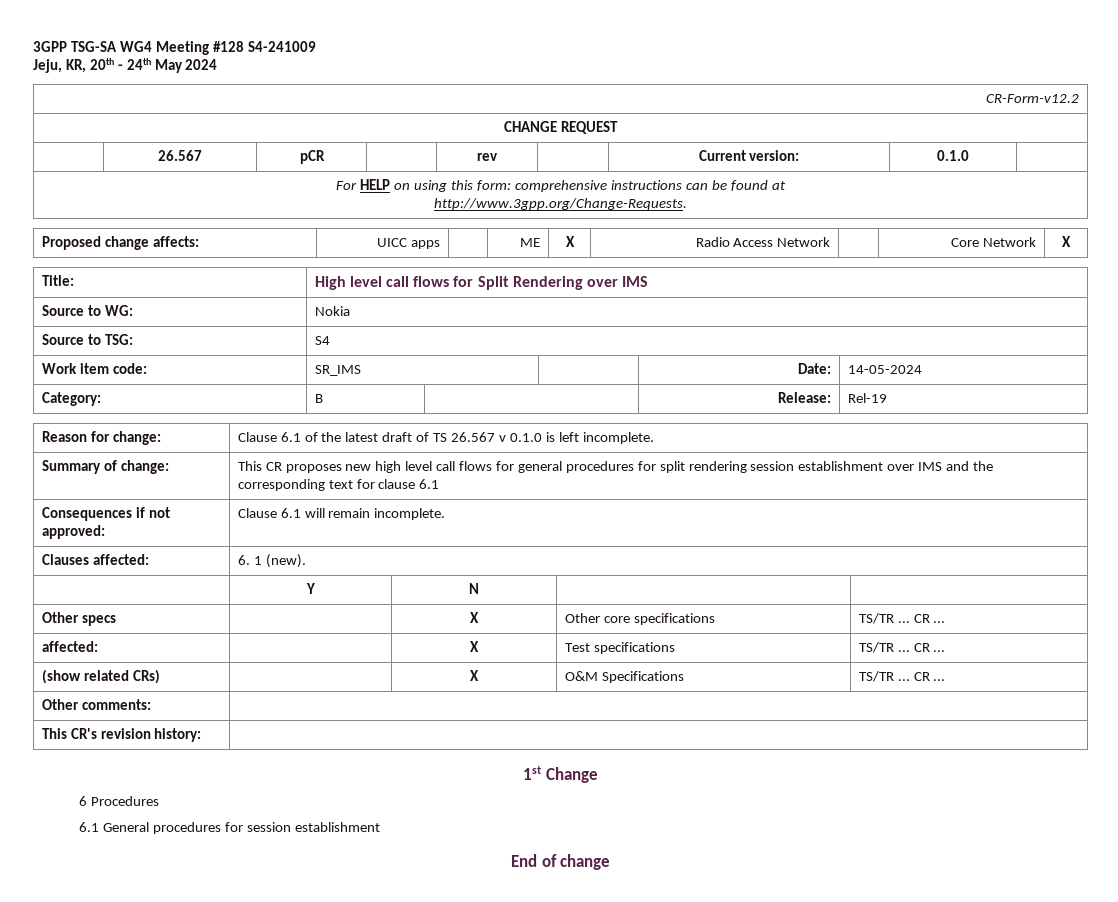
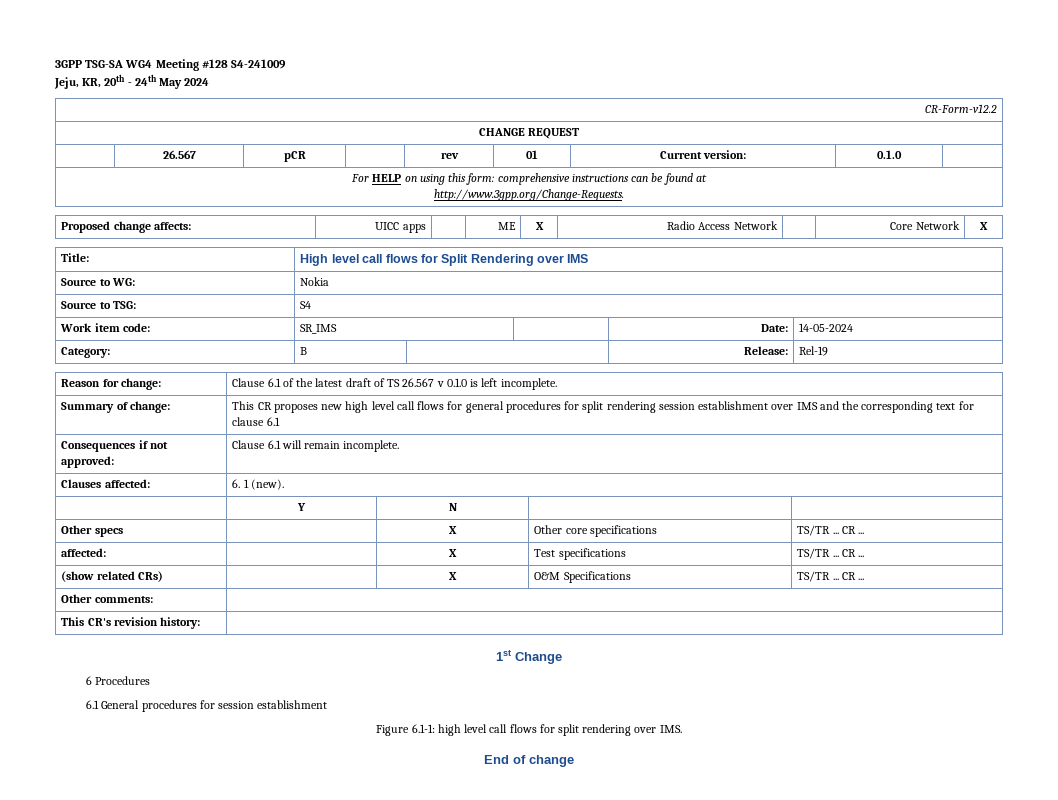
(498, 157) none -> [526,150,538,159] 01
(380, 827) none -> [376,724,682,736] // Figure 6.1-1: high level call flows for split rendering over IMS.

